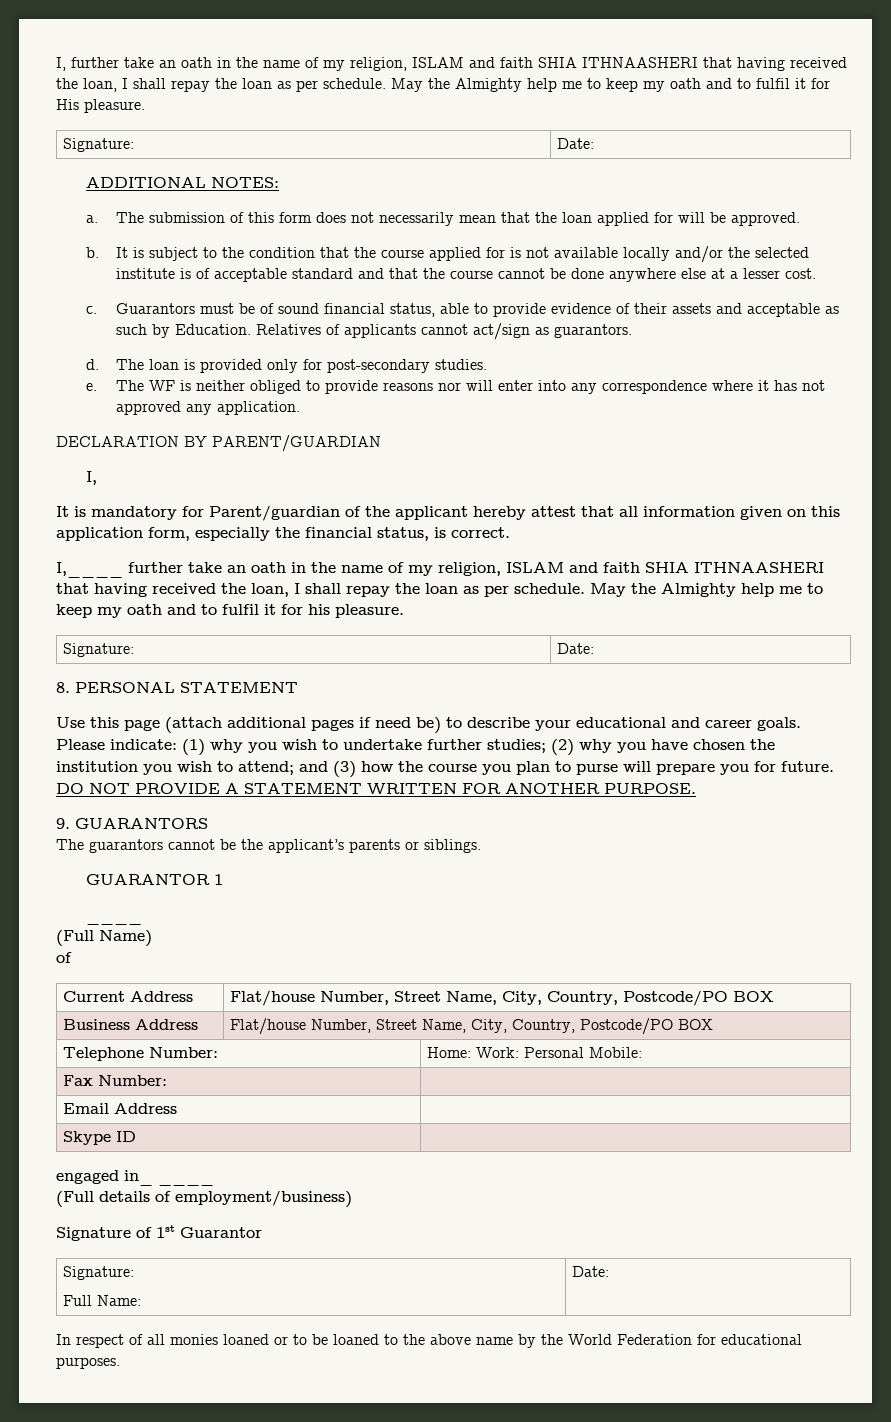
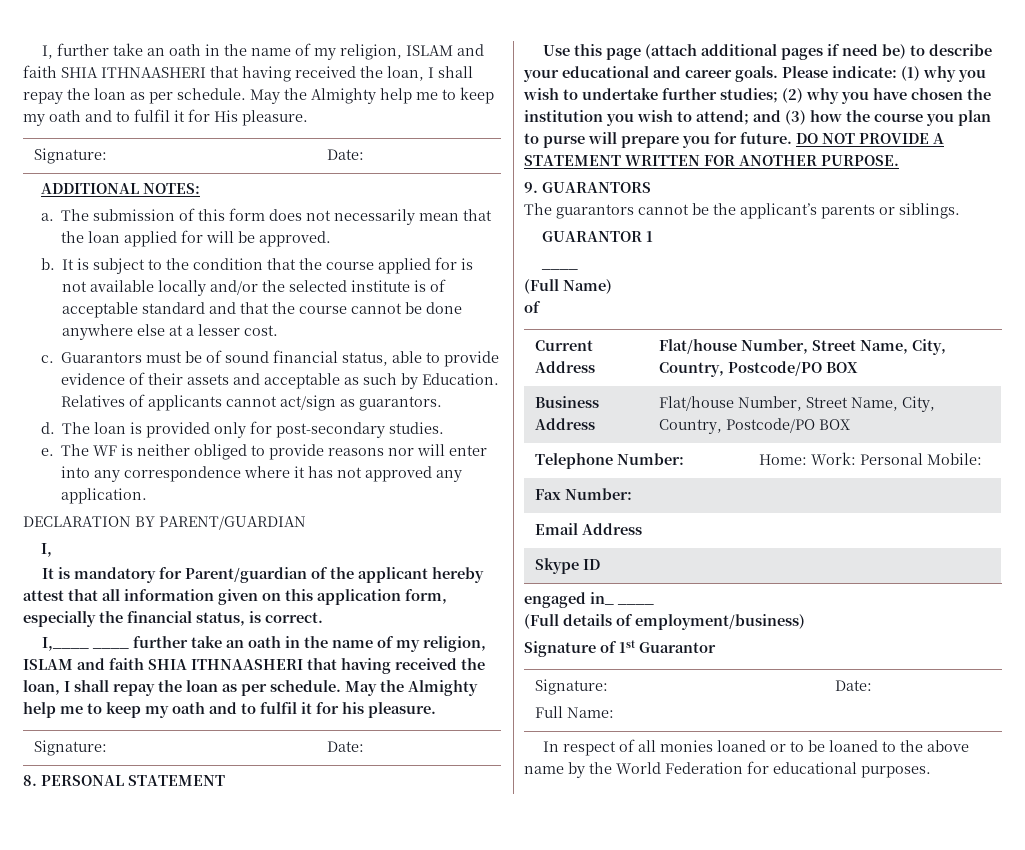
(123, 570) none -> [92,648,130,649] ____

